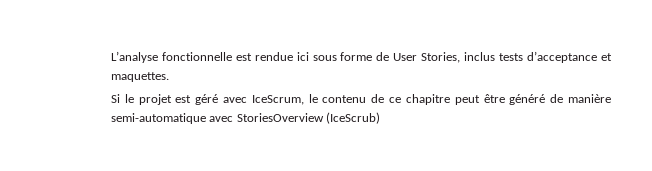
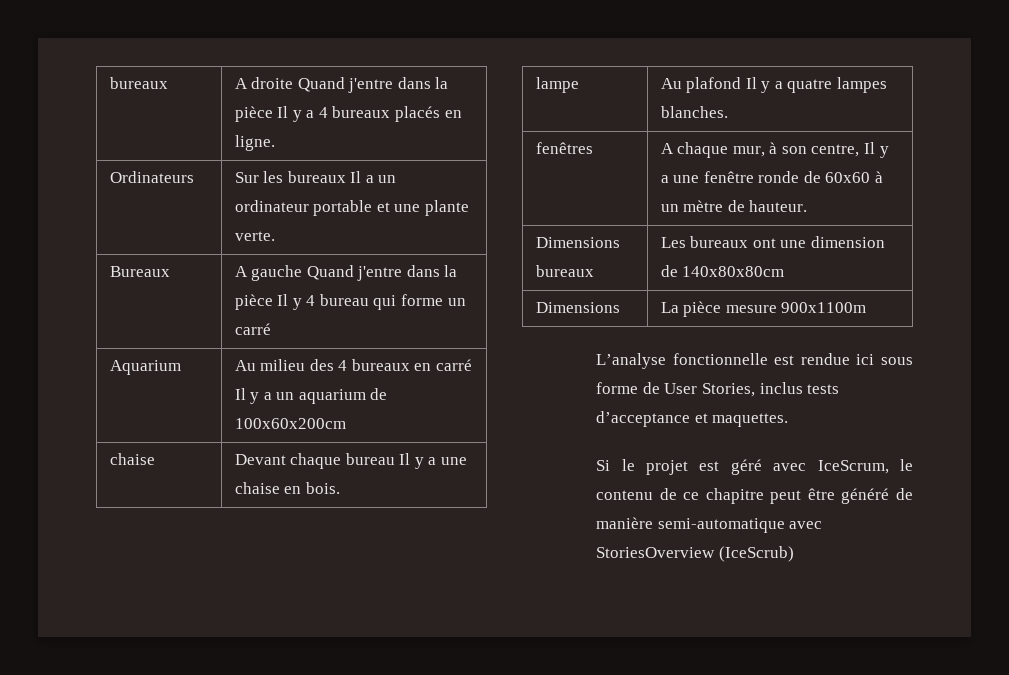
(110, 57) none -> [109,77,168,89] [234,77,449,93] [234,106,462,122] [234,135,275,151] [109,171,194,183] [234,171,397,183] [234,200,469,216] [234,231,275,241] [109,266,170,277] [234,265,458,281] [234,294,466,310] [234,323,271,335] [109,360,181,375] [234,359,473,371] [234,388,388,404] [234,418,346,429] [109,453,155,465] [234,453,468,469] [234,482,340,494] [535,77,579,93] [660,77,888,93] [660,106,728,118] [535,142,593,154] [660,142,889,158] [660,171,884,183] [660,200,808,212] [535,237,620,248] [535,265,594,277] [660,236,885,248] [660,265,785,277] [535,302,620,313] [660,301,867,317] bureaux | A droite Quand j'entre dans la pièce Il y a 4 bureaux placés en ligne. // Ordinateurs | Sur les bureaux Il a un ordinateur portable et une plante verte. // Bureaux | A gauche Quand j'entre dans la pièce Il y 4 bureau qui forme un carré // Aquarium | Au milieu des 4 bureaux en carré Il y a un aquarium de 100x60x200cm // chaise | Devant chaque bureau Il y a une chaise en bois. // lampe | Au plafond Il y a quatre lampes blanches. // fenêtres | A chaque mur, à son centre, Il y a une fenêtre ronde de 60x60 à un mètre de hauteur. // Dimensions bureaux | Les bureaux ont une dimension de 140x80x80cm // Dimensions | La pièce mesure 900x1100m //

